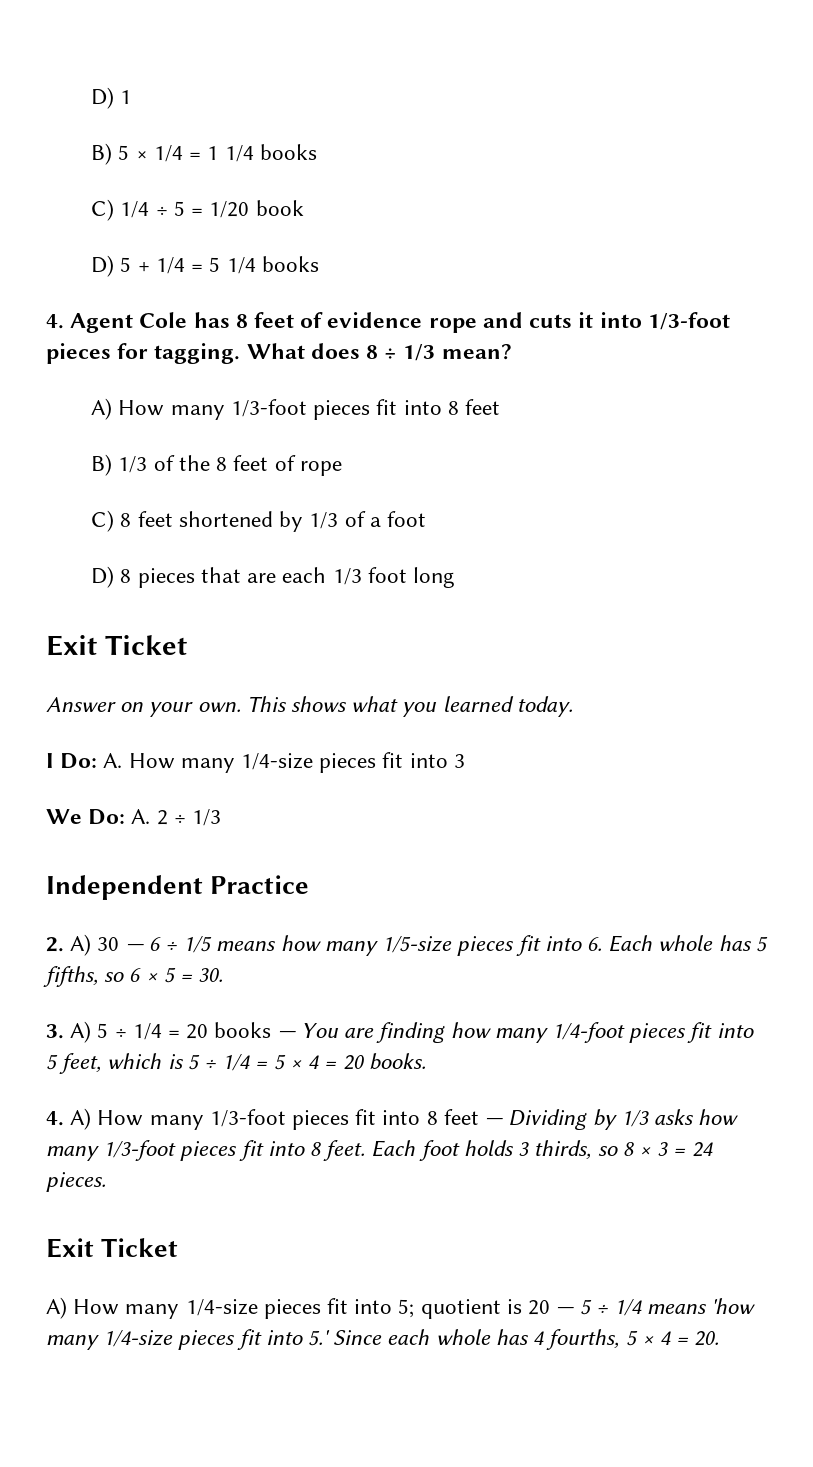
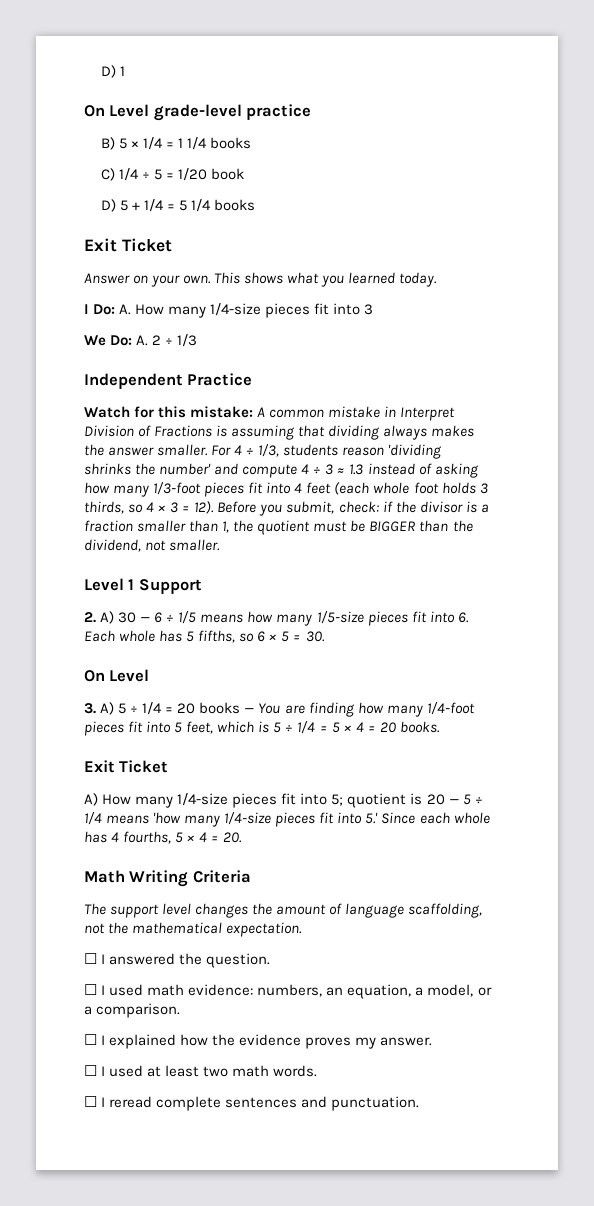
(132, 97) none -> [84,104,312,121] // On Level grade-level practice
[46,312,730,333] [46,343,512,364] [91,398,500,420] [91,454,342,476] [91,510,426,532] [91,566,454,588] // 4. Agent Cole has 8 feet of evidence rope and cuts it into 1/3-foot pieces for tagging. What does 8 ÷ 1/3 mean? // A) How many 1/3-foot pieces fit into 8 feet // B) 1/3 of the 8 feet of rope // C) 8 feet shortened by 1/3 of a foot // D) 8 pieces that are each 1/3 foot long -> (255, 205) none
(310, 884) none -> [84,406,456,421] [84,425,475,440] [84,444,443,459] [84,463,479,478] [84,482,488,497] [84,501,489,516] [84,520,473,535] [84,539,221,552] [84,578,202,594] // Watch for this mistake: A common mistake in Interpret Division of Fractions is assuming that dividing always makes the answer smaller. For 4 ÷ 1/3, students reason 'dividing shrinks the number' and compute 4 ÷ 3 ≈ 1.3 instead of asking how many 1/3-foot pieces fit into 4 feet (each whole foot holds 3 thirds, so 4 × 3 = 12). Before you submit, check: if the divisor is a fraction smaller than 1, the quotient must be BIGGER than the dividend, not smaller. // Level 1 Support
(224, 975) none -> [84,669,150,682] // On Level
[46,1108,739,1130] [46,1140,713,1161] [46,1172,106,1192] // 4. A) How many 1/3-foot pieces fit into 8 feet — Dividing by 1/3 asks how many 1/3-foot pieces fit into 8 feet. Each foot holds 3 thirds, so 8 × 3 = 24 pieces. -> (440, 727) none
(720, 1338) none -> [84,870,251,887] [84,903,483,918] [84,922,303,937] [84,953,271,968] [84,984,492,999] [84,1003,181,1018] [84,1034,433,1049] [84,1065,318,1077] [84,1096,420,1111] // Math Writing Criteria // The support level changes the amount of language scaffolding, not the mathematical expectation. // ☐ I answered the question. // ☐ I used math evidence: numbers, an equation, a model, or a comparison. // ☐ I explained how the evidence proves my answer. // ☐ I used at least two math words. // ☐ I reread complete sentences and punctuation.

